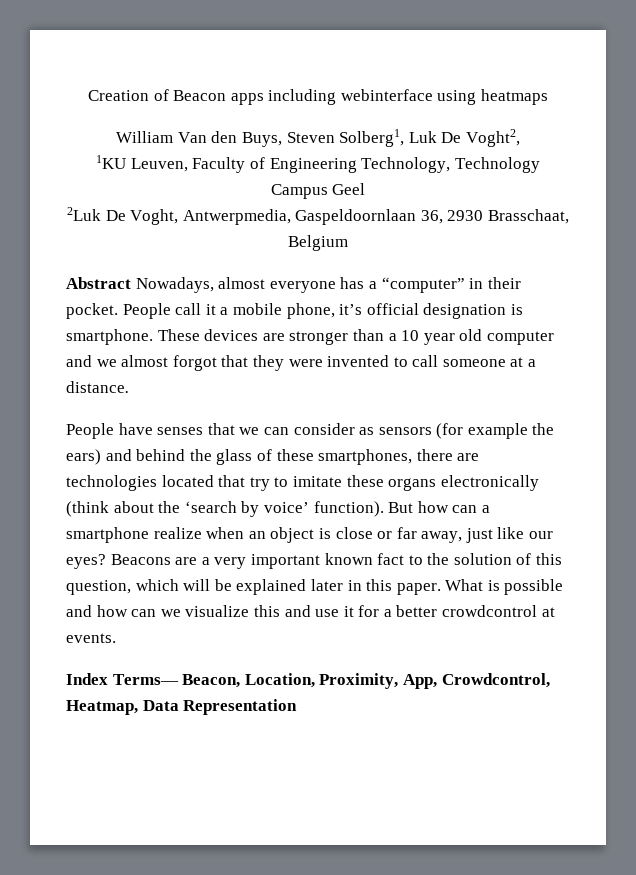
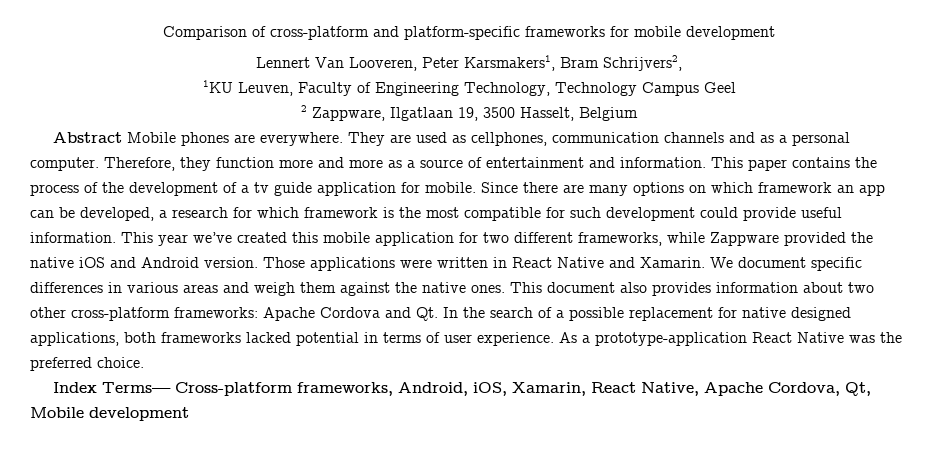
[87,89,549,105] [116,129,520,147] Creation of Beacon apps including webinterface using heatmaps // William Van den Buys, Steven Solberg1, Luk De Voght2, -> [163,26,775,40] [256,55,682,71] Comparison of cross-platform and platform-specific frameworks for mobile development // Lennert Van Looveren, Peter Karsmakers1, Bram Schrijvers2,
[66,207,570,225] [288,235,348,251] [66,277,521,293] [66,303,523,319] [66,329,554,345] [66,355,537,371] [66,381,129,393] [66,423,555,439] [66,449,480,465] [66,475,539,491] [66,501,490,517] [66,527,554,543] [66,553,563,569] [66,579,564,595] [66,605,555,617] [66,633,116,643] [66,673,550,689] [66,699,298,715] 2Luk De Voght, Antwerpmedia, Gaspeldoornlaan 36, 2930 Brasschaat, Belgium // Abstract Nowadays, almost everyone has a “computer” in their pocket. People call it a mobile phone, it’s official designation is smartphone. These devices are stronger than a 10 year old computer and we almost forgot that they were invented to call someone at a distance. // People have senses that we can consider as sensors (for example the ears) and behind the glass of these smartphones, there are technologies located that try to imitate these organs electronically (think about the ‘search by voice’ function). But how can a smartphone realize when an object is close or far away, just like our eyes? Beacons are a very important known fact to the solution of this question, which will be explained later in this paper. What is possible and how can we visualize this and use it for a better crowdcontrol at events. // Index Terms— Beacon, Location, Proximity, App, Crowdcontrol, Heatmap, Data Representation -> [301,105,638,121] [53,132,851,146] [30,157,877,171] [30,182,885,196] [30,207,842,221] [30,232,873,246] [30,257,862,271] [30,282,874,296] [30,307,851,321] [30,332,902,346] [30,357,144,371] [53,382,872,396] [30,407,189,421] 2 Zappware, Ilgatlaan 19, 3500 Hasselt, Belgium // Abstract Mobile phones are everywhere. They are used as cellphones, communication channels and as a personal computer. Therefore, they function more and more as a source of entertainment and information. This paper contains the process of the development of a tv guide application for mobile. Since there are many options on which framework an app can be developed, a research for which framework is the most compatible for such development could provide useful information. This year we’ve created this mobile application for two different frameworks, while Zappware provided the native iOS and Android version. Those applications were written in React Native and Xamarin. We document specific differences in various areas and weigh them against the native ones. This document also provides information about two other cross-platform frameworks: Apache Cordova and Qt. In the search of a possible replacement for native designed applications, both frameworks lacked potential in terms of user experience. As a prototype-application React Native was the preferred choice. // Index Terms— Cross-platform frameworks, Android, iOS, Xamarin, React Native, Apache Cordova, Qt, Mobile development

